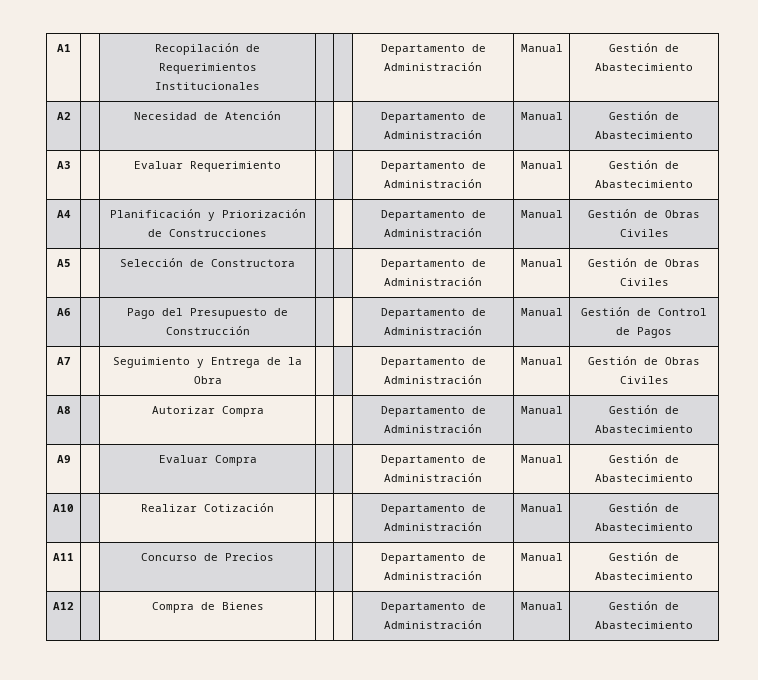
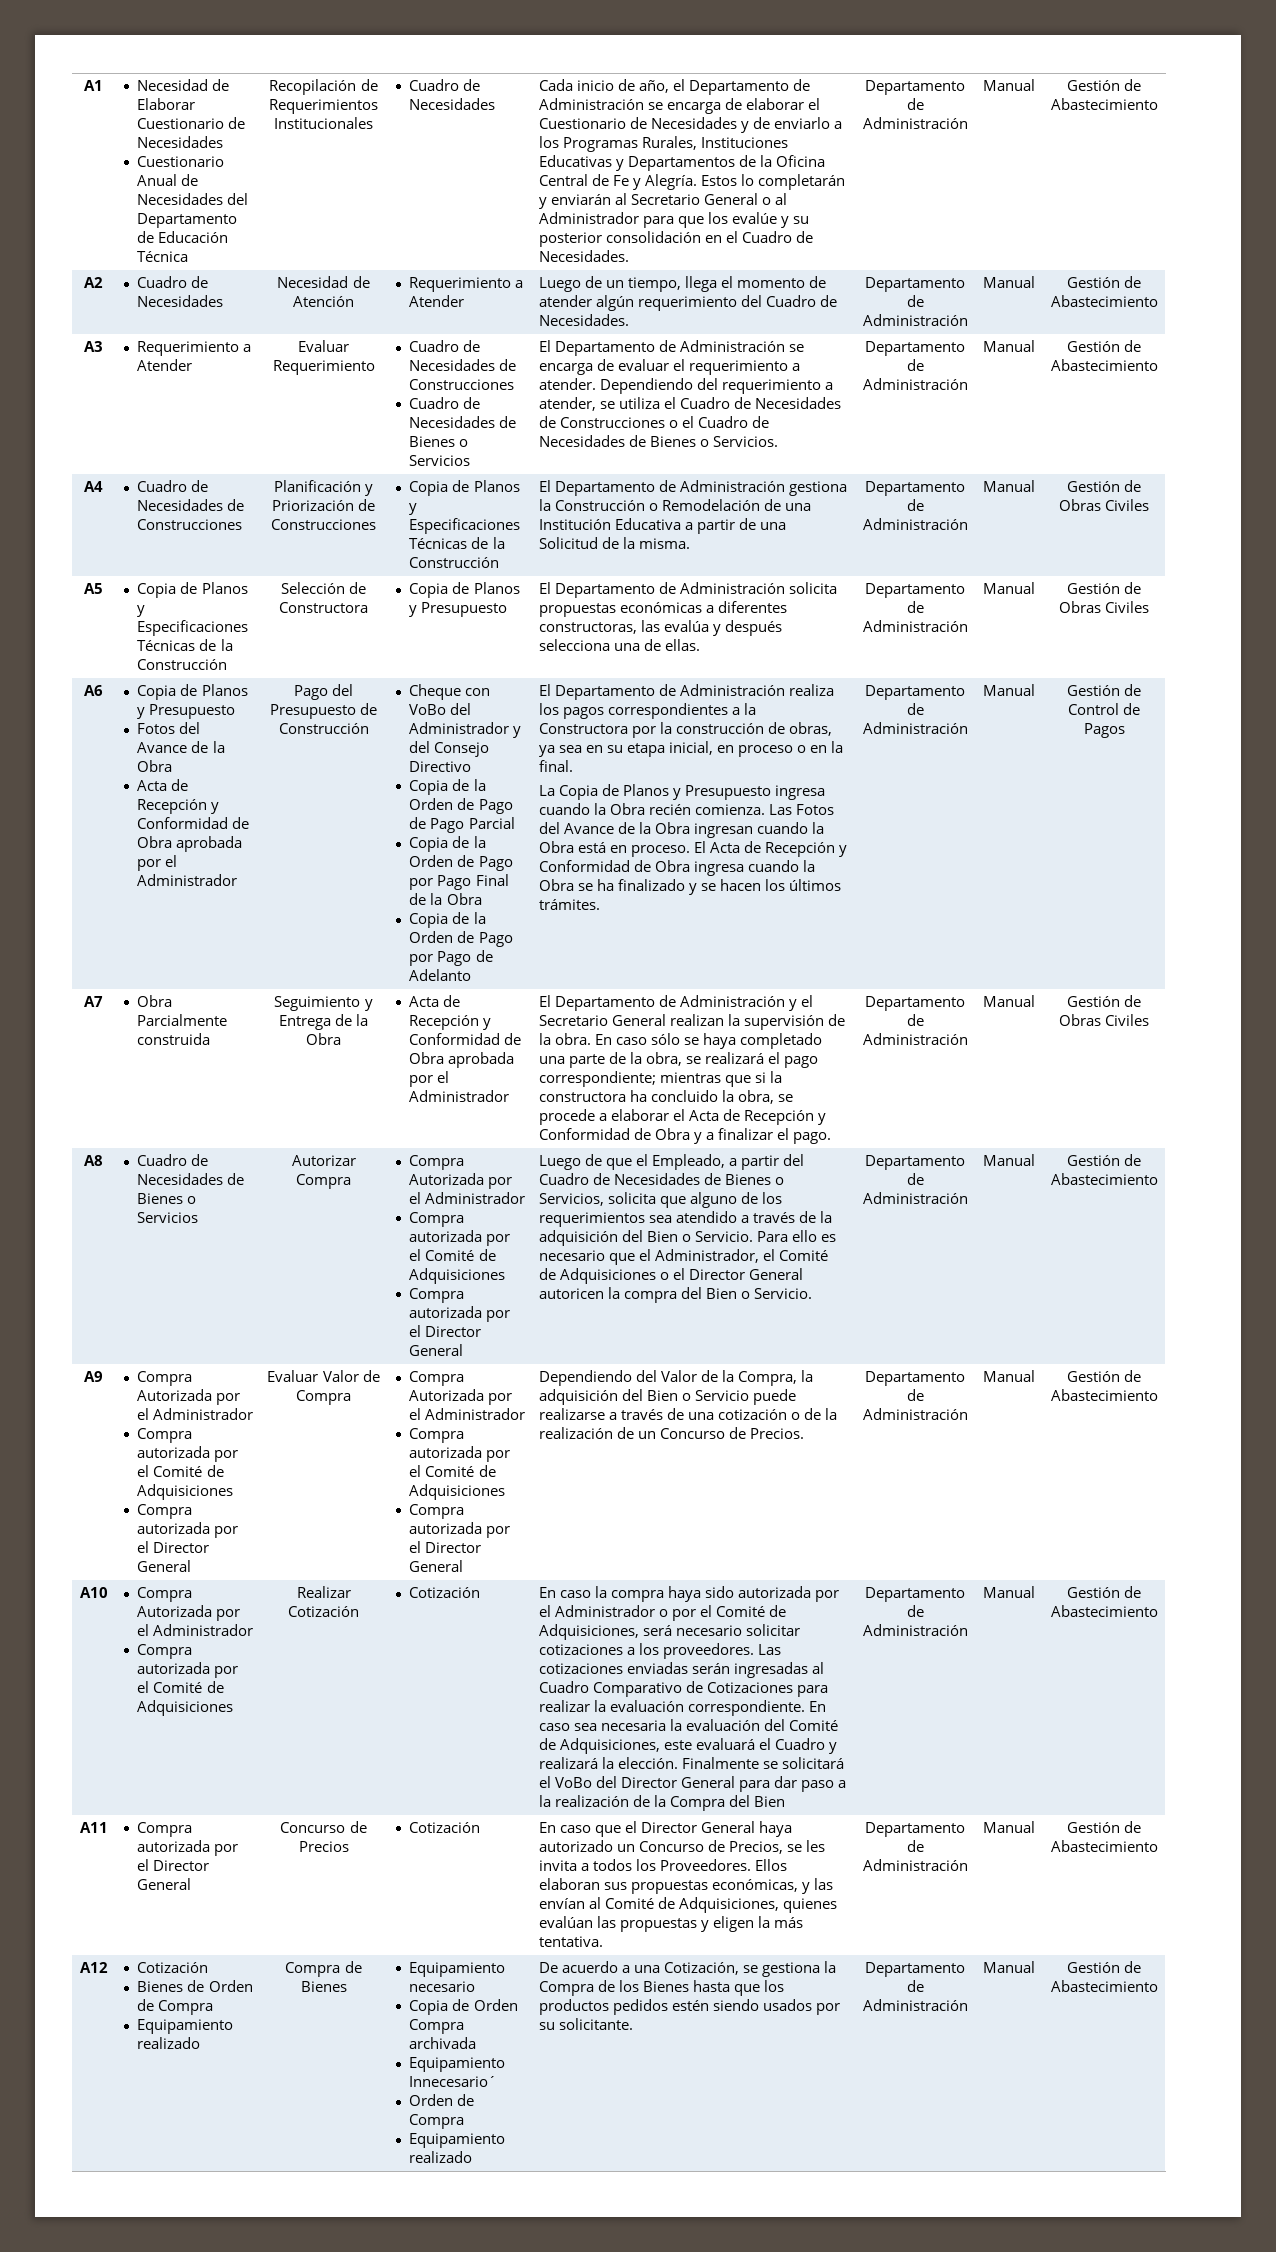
[155,43,260,55] [158,63,257,74] [155,82,260,90] | Recopilación de Requerimientos Institucionales | | -> [137,79,230,91] [137,98,196,110] [137,117,246,129] [137,136,224,148] [137,156,225,167] [137,174,199,186] [137,193,249,205] [137,213,238,228] [137,231,229,243] [137,251,189,262] [269,79,378,95] [269,99,378,114] [274,117,373,129] [409,79,481,91] [409,98,496,110] [538,79,811,95] [538,98,821,114] [538,117,843,133] [538,136,789,152] [538,155,826,171] [538,174,846,190] [538,193,788,209] [538,212,810,228] [538,231,814,247] [538,250,629,262] Necesidad de Elaborar Cuestionario de Necesidades // Cuestionario Anual de Necesidades del Departamento de Educación Técnica | Recopilación de Requerimientos Institucionales | Cuadro de Necesidades | Cada inicio de año, el Departamento de Administración se encarga de elaborar el Cuestionario de Necesidades y de enviarlo a los Programas Rurales, Instituciones Educativas y Departamentos de la Oficina Central de Fe y Alegría. Estos lo completarán y enviarán al Secretario General o al Administrador para que los evalúe y su posterior consolidación en el Cuadro de Necesidades.
(71, 116) none -> [137,276,209,288] [137,295,224,307] Cuadro de Necesidades
(281, 115) | -> [409,277,524,292] [409,295,465,307] [538,276,827,292] [538,295,838,311] [538,314,629,326] Requerimiento a Atender | Luego de un tiempo, llega el momento de atender algún requerimiento del Cuadro de Necesidades.
(71, 165) none -> [137,341,252,356] [137,359,193,371] Requerimiento a Atender
(281, 166) | -> [409,340,481,352] [409,359,517,371] [409,379,515,390] [409,397,481,409] [409,416,517,428] [409,436,469,447] [409,455,471,466] [538,340,805,356] [538,359,801,375] [538,378,834,394] [538,397,842,411] [538,416,770,428] [538,435,779,447] Cuadro de Necesidades de Construcciones // Cuadro de Necesidades de Bienes o Servicios | El Departamento de Administración se encarga de evaluar el requerimiento a atender. Dependiendo del requerimiento a atender, se utiliza el Cuadro de Necesidades de Construcciones o el Cuadro de Necesidades de Bienes o Servicios.
(71, 214) none -> [137,480,209,492] [137,499,245,511] [137,519,243,530] Cuadro de Necesidades de Construcciones
(267, 233) | -> [409,480,520,496] [409,503,418,515] [409,518,521,534] [409,537,505,549] [409,557,500,568] [538,480,848,496] [538,499,812,511] [538,518,787,534] [538,537,691,549] Copia de Planos y Especificaciones Técnicas de la Construcción | El Departamento de Administración gestiona la Construcción o Remodelación de una Institución Educativa a partir de una Solicitud de la misma.
[120,258,295,267] | Selección de Constructora | | -> [137,582,248,598] [137,605,146,617] [137,620,249,636] [137,639,233,651] [137,659,228,670] [280,582,367,594] [279,602,368,613] [409,582,520,598] [409,602,508,617] [538,582,838,598] [538,601,788,617] [538,620,783,636] [538,639,701,651] Copia de Planos y Especificaciones Técnicas de la Construcción | Selección de Constructora | Copia de Planos y Presupuesto | El Departamento de Administración solicita propuestas económicas a diferentes constructoras, las evalúa y después selecciona una de ellas.
(71, 312) none -> [137,684,248,700] [137,704,236,719] [137,722,201,734] [137,741,225,753] [137,760,173,772] [137,779,189,791] [137,799,220,814] [137,817,250,829] [137,836,243,852] [137,855,178,871] [137,874,238,886] Copia de Planos y Presupuesto // Fotos del Avance de la Obra // Acta de Recepción y Conformidad de Obra aprobada por el Administrador
(250, 330) | -> [409,684,491,700] [409,703,472,715] [409,722,522,738] [409,741,490,757] [409,761,472,772] [409,779,486,795] [409,798,513,814] [409,817,515,833] [409,836,486,852] [409,855,513,871] [409,874,509,890] [409,893,482,905] [409,912,486,928] [409,931,513,947] [409,950,493,966] [409,969,472,981] [538,684,835,700] [538,703,757,719] [538,722,833,738] [538,741,844,757] [538,760,573,772] [538,784,826,800] [538,803,835,815] [538,822,825,838] [538,841,848,857] [538,860,816,876] [538,879,842,895] [538,899,600,910] Cheque con VoBo del Administrador y del Consejo Directivo // Copia de la Orden de Pago de Pago Parcial // Copia de la Orden de Pago por Pago Final de la Obra // Copia de la Orden de Pago por Pago de Adelanto | El Departamento de Administración realiza los pagos correspondientes a la Constructora por la construcción de obras, ya sea en su etapa inicial, en proceso o en la final. // La Copia de Planos y Presupuesto ingresa cuando la Obra recién comienza. Las Fotos del Avance de la Obra ingresan cuando la Obra está en proceso. El Acta de Recepción y Conformidad de Obra ingresa cuando la Obra se ha finalizado y se hacen los últimos trámites.
(71, 361) none -> [137,995,173,1007] [137,1014,228,1026] [137,1033,211,1045] Obra Parcialmente construida
(222, 380) | -> [409,995,461,1007] [409,1015,492,1030] [409,1033,522,1045] [409,1052,515,1068] [409,1071,450,1087] [409,1090,510,1102] [538,995,814,1011] [538,1014,846,1030] [538,1033,823,1049] [538,1052,819,1068] [538,1071,783,1087] [538,1090,794,1104] [538,1109,827,1125] [538,1128,832,1144] Acta de Recepción y Conformidad de Obra aprobada por el Administrador | El Departamento de Administración y el Secretario General realizan la supervisión de la obra. En caso sólo se haya completado una parte de la obra, se realizará el pago correspondiente; mientras que si la constructora ha concluido la obra, se procede a elaborar el Acta de Recepción y Conformidad de Obra y a finalizar el pago.
[151,406,264,417] | Autorizar Compra | | -> [137,1154,209,1166] [137,1173,245,1185] [137,1193,197,1204] [137,1212,199,1223] [291,1155,356,1166] [296,1174,351,1189] [409,1155,465,1170] [409,1173,513,1189] [409,1192,526,1204] [409,1212,465,1227] [409,1230,511,1246] [409,1249,496,1261] [409,1268,506,1284] [409,1288,465,1303] [409,1306,511,1322] [409,1325,482,1337] [409,1344,464,1356] [538,1154,805,1170] [538,1173,785,1185] [538,1192,783,1208] [538,1211,833,1227] [538,1230,837,1246] [538,1249,829,1265] [538,1268,804,1284] [538,1287,813,1303] Cuadro de Necesidades de Bienes o Servicios | Autorizar Compra | Compra Autorizada por el Administrador // Compra autorizada por el Comité de Adquisiciones // Compra autorizada por el Director General | Luego de que el Empleado, a partir del Cuadro de Necesidades de Bienes o Servicios, solicita que alguno de los requerimientos sea atendido a través de la adquisición del Bien o Servicio. Para ello es necesario que el Administrador, el Comité de Adquisiciones o el Director General autoricen la compra del Bien o Servicio.
[158,455,257,466] | Evaluar Compra | | -> [137,1371,193,1386] [137,1389,241,1405] [137,1408,254,1420] [137,1428,193,1443] [137,1446,239,1462] [137,1465,224,1477] [137,1484,234,1500] [137,1504,193,1519] [137,1522,239,1538] [137,1541,210,1553] [137,1560,192,1572] [267,1370,380,1382] [296,1390,351,1405] [409,1371,465,1386] [409,1389,513,1405] [409,1408,526,1420] [409,1428,465,1443] [409,1446,511,1462] [409,1465,496,1477] [409,1484,506,1500] [409,1504,465,1519] [409,1522,511,1538] [409,1541,482,1553] [409,1560,464,1572] [538,1370,814,1386] [538,1389,797,1405] [538,1408,838,1420] [538,1427,805,1439] Compra Autorizada por el Administrador // Compra autorizada por el Comité de Adquisiciones // Compra autorizada por el Director General | Evaluar Valor de Compra | Compra Autorizada por el Administrador // Compra autorizada por el Comité de Adquisiciones // Compra autorizada por el Director General | Dependiendo del Valor de la Compra, la adquisición del Bien o Servicio puede realizarse a través de una cotización o de la realización de un Concurso de Precios.
[141,503,274,512] | Realizar Cotización | | -> [137,1587,193,1602] [137,1605,241,1621] [137,1624,254,1636] [137,1644,193,1659] [137,1662,239,1678] [137,1681,224,1693] [137,1700,234,1716] [296,1586,351,1598] [288,1606,359,1617] [409,1587,481,1598] [538,1586,840,1602] [538,1605,787,1621] [538,1624,801,1640] [538,1643,782,1659] [538,1662,825,1678] [538,1681,829,1697] [538,1700,827,1716] [538,1719,839,1731] [538,1738,838,1754] [538,1757,845,1769] [538,1776,847,1792] [538,1795,786,1811] Compra Autorizada por el Administrador // Compra autorizada por el Comité de Adquisiciones | Realizar Cotización | Cotización | En caso la compra haya sido autorizada por el Administrador o por el Comité de Adquisiciones, será necesario solicitar cotizaciones a los proveedores. Las cotizaciones enviadas serán ingresadas al Cuadro Comparativo de Cotizaciones para realizar la evaluación correspondiente. En caso sea necesaria la evaluación del Comité de Adquisiciones, este evaluará el Cuadro y realizará la elección. Finalmente se solicitará el VoBo del Director General para dar paso a la realización de la Compra del Bien
[141,553,274,561] | Concurso de Precios | | -> [137,1822,193,1837] [137,1840,239,1856] [137,1859,210,1871] [137,1878,192,1890] [280,1821,367,1833] [298,1841,349,1852] [409,1822,481,1833] [538,1821,793,1837] [538,1840,826,1854] [538,1859,788,1871] [538,1878,834,1894] [538,1897,838,1913] [538,1916,804,1932] [538,1936,603,1947] Compra autorizada por el Director General | Concurso de Precios | Cotización | En caso que el Director General haya autorizado un Concurso de Precios, se les invita a todos los Proveedores. Ellos elaboran sus propuestas económicas, y las envían al Comité de Adquisiciones, quienes evalúan las propuestas y eligen la más tentativa.
[151,602,264,613] | Compra de Bienes | | -> [137,1962,209,1973] [137,1980,253,1992] [137,1999,214,2015] [137,2019,234,2034] [137,2037,201,2049] [285,1961,362,1977] [300,1981,347,1992] [409,1962,506,1977] [409,1981,476,1992] [409,1999,518,2015] [409,2019,465,2034] [409,2037,477,2049] [409,2057,506,2072] [409,2076,498,2087] [409,2094,475,2106] [409,2114,465,2129] [409,2133,506,2148] [409,2151,473,2163] [538,1961,837,1977] [538,1980,785,1996] [538,1999,841,2015] [538,2018,633,2030] Cotización // Bienes de Orden de Compra // Equipamiento realizado | Compra de Bienes | Equipamiento necesario // Copia de Orden Compra archivada // Equipamiento Innecesario´ // Orden de Compra // Equipamiento realizado | De acuerdo a una Cotización, se gestiona la Compra de los Bienes hasta que los productos pedidos estén siendo usados por su solicitante.

